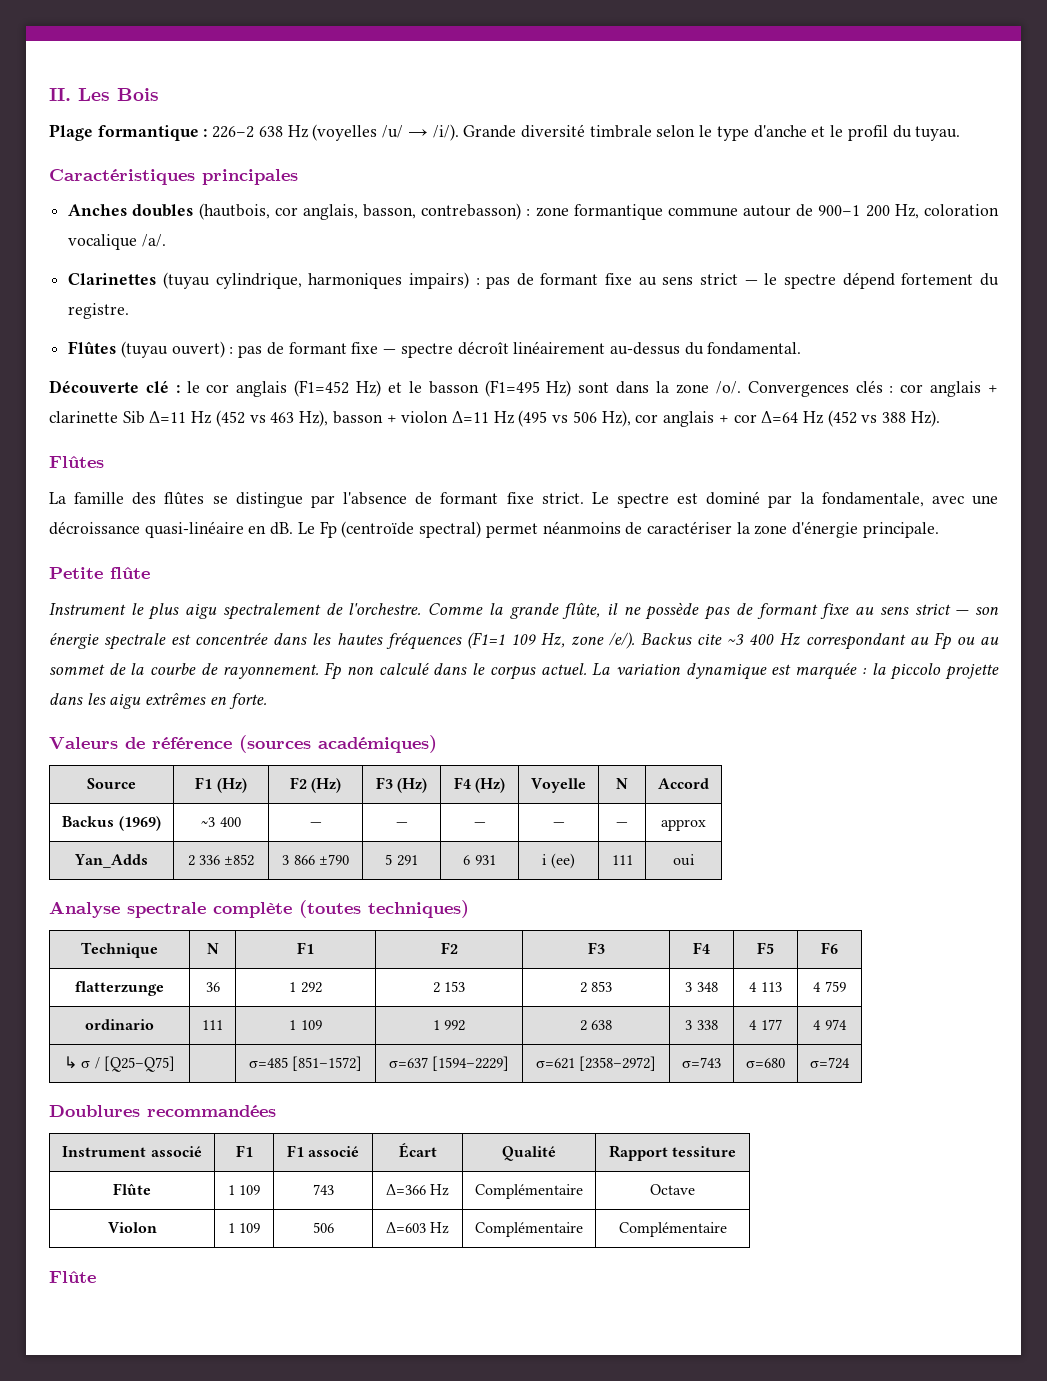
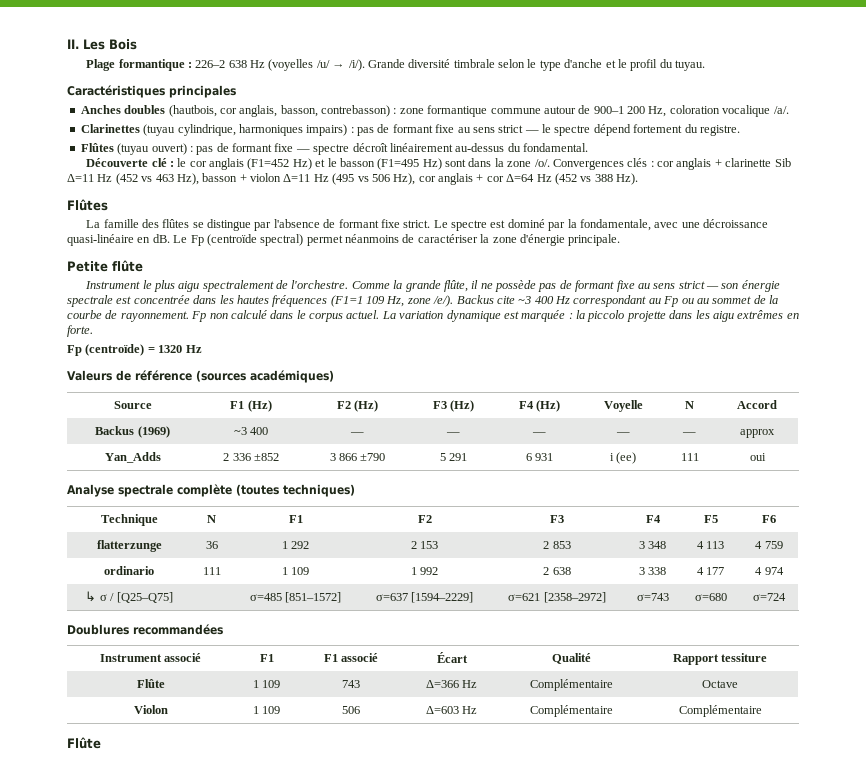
(267, 701) none -> [67,344,202,356] // Fp (centroïde) = 1320 Hz

